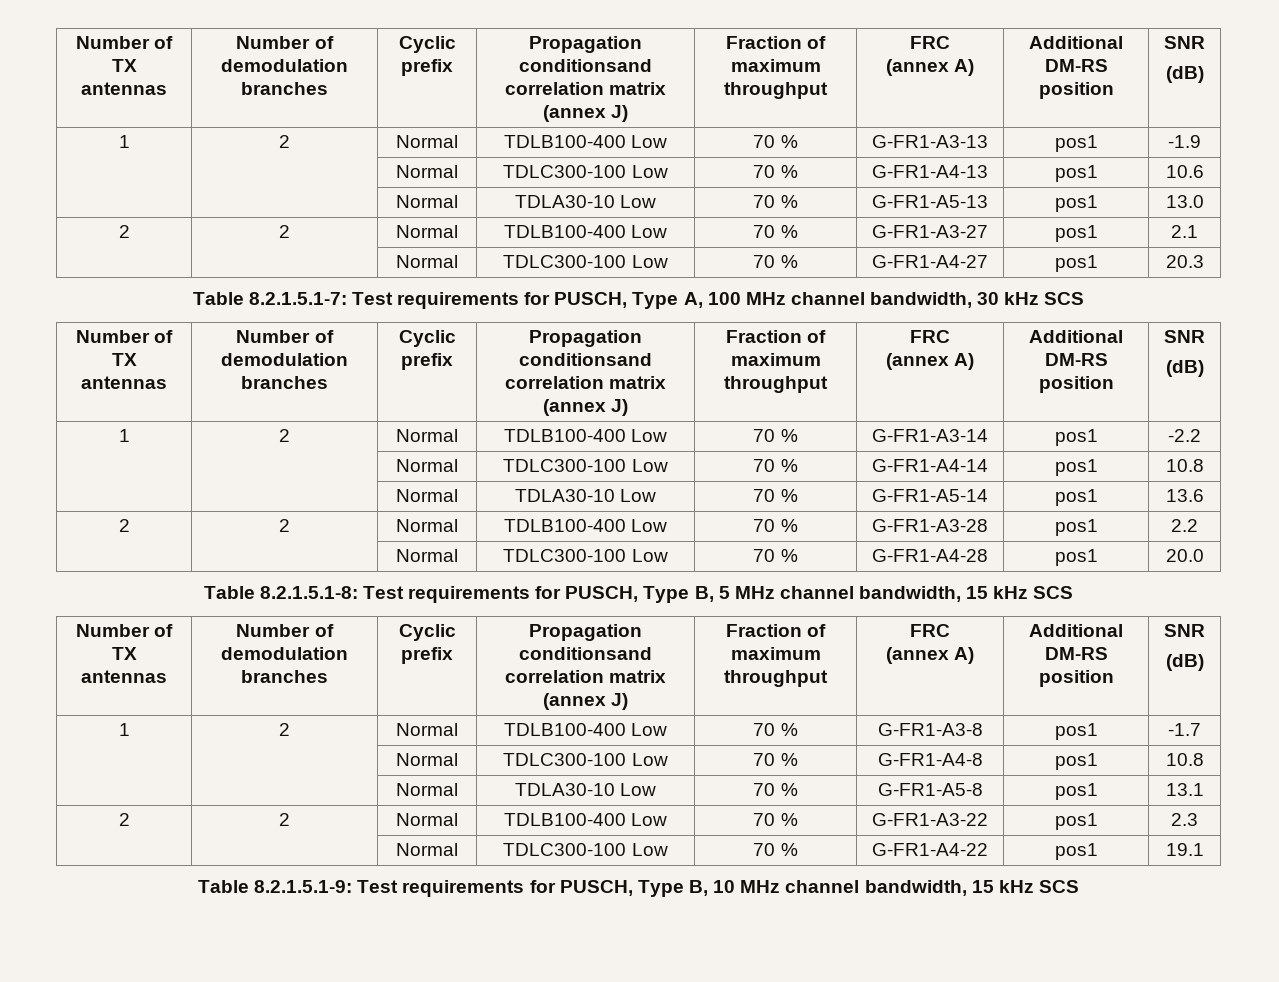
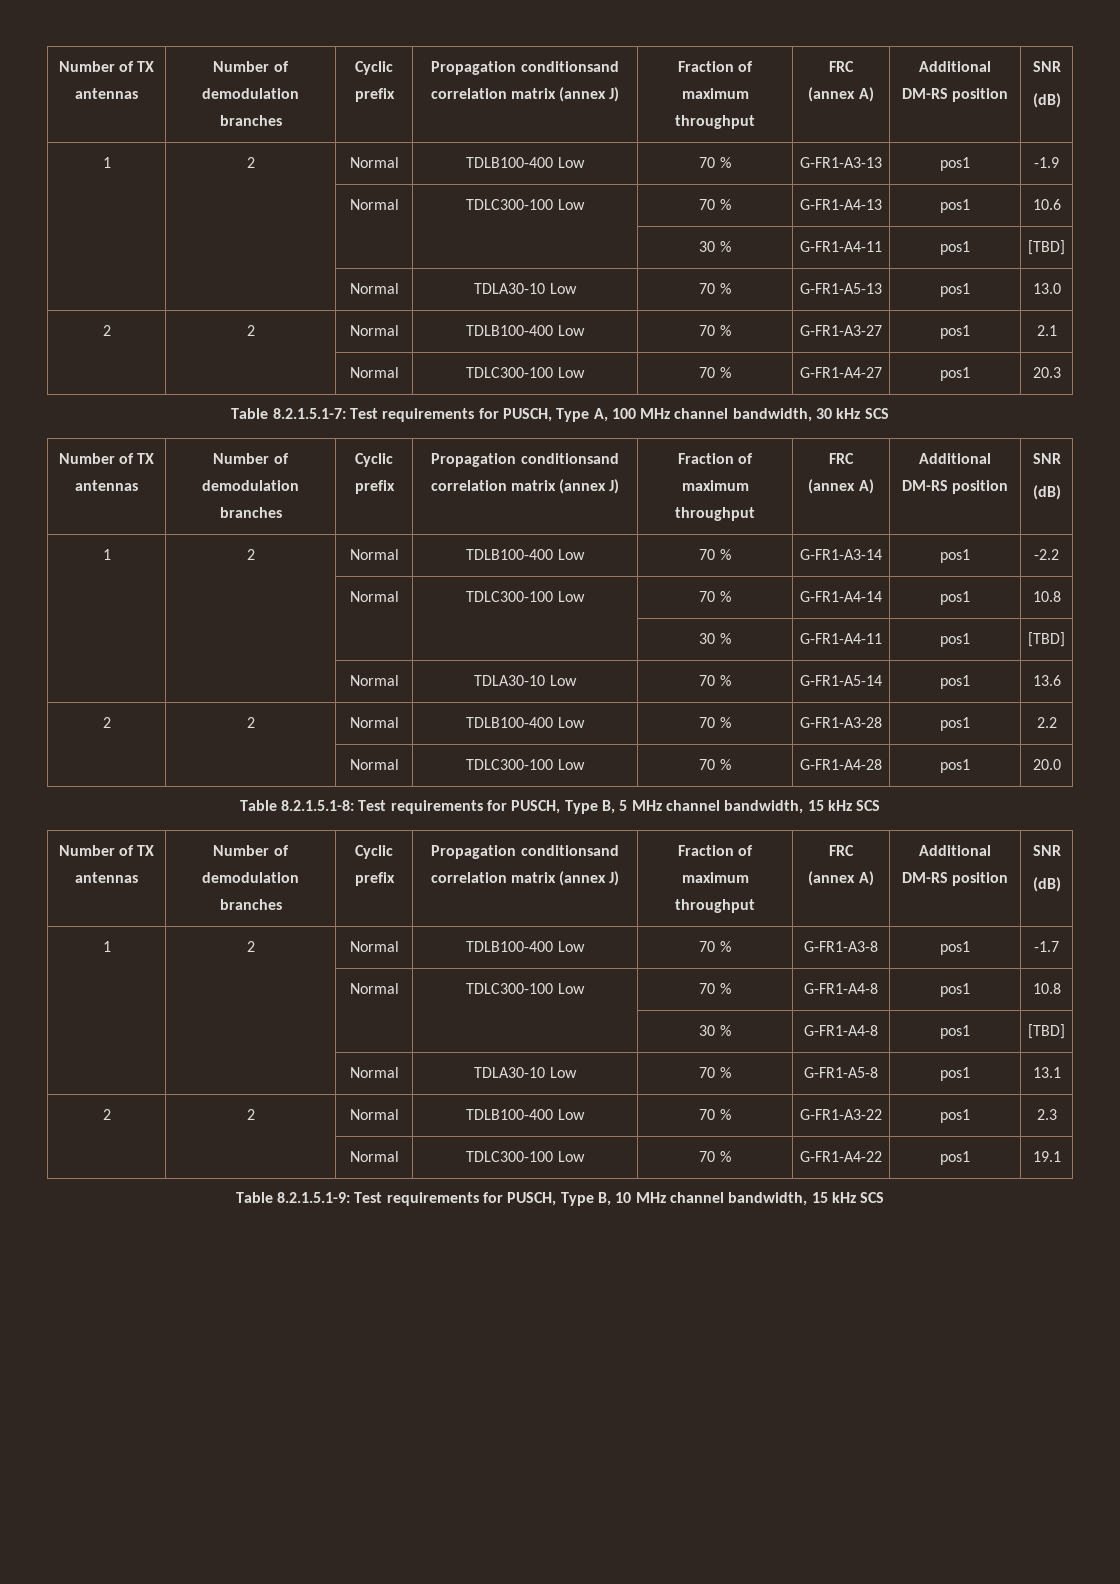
(1204, 171) none -> [699,241,731,252] [800,241,882,252] [940,241,970,255] [1028,240,1065,255] // | | | | 30 % | G-FR1-A4-11 | pos1 | [TBD]
(1204, 465) none -> [699,633,731,644] [800,633,882,644] [940,633,970,647] [1028,632,1065,647] // | | | | 30 % | G-FR1-A4-11 | pos1 | [TBD]
(1204, 759) none -> [699,1025,731,1036] [804,1025,878,1036] [940,1025,970,1039] [1028,1024,1065,1039] // | | | | 30 % | G-FR1-A4-8 | pos1 | [TBD]

